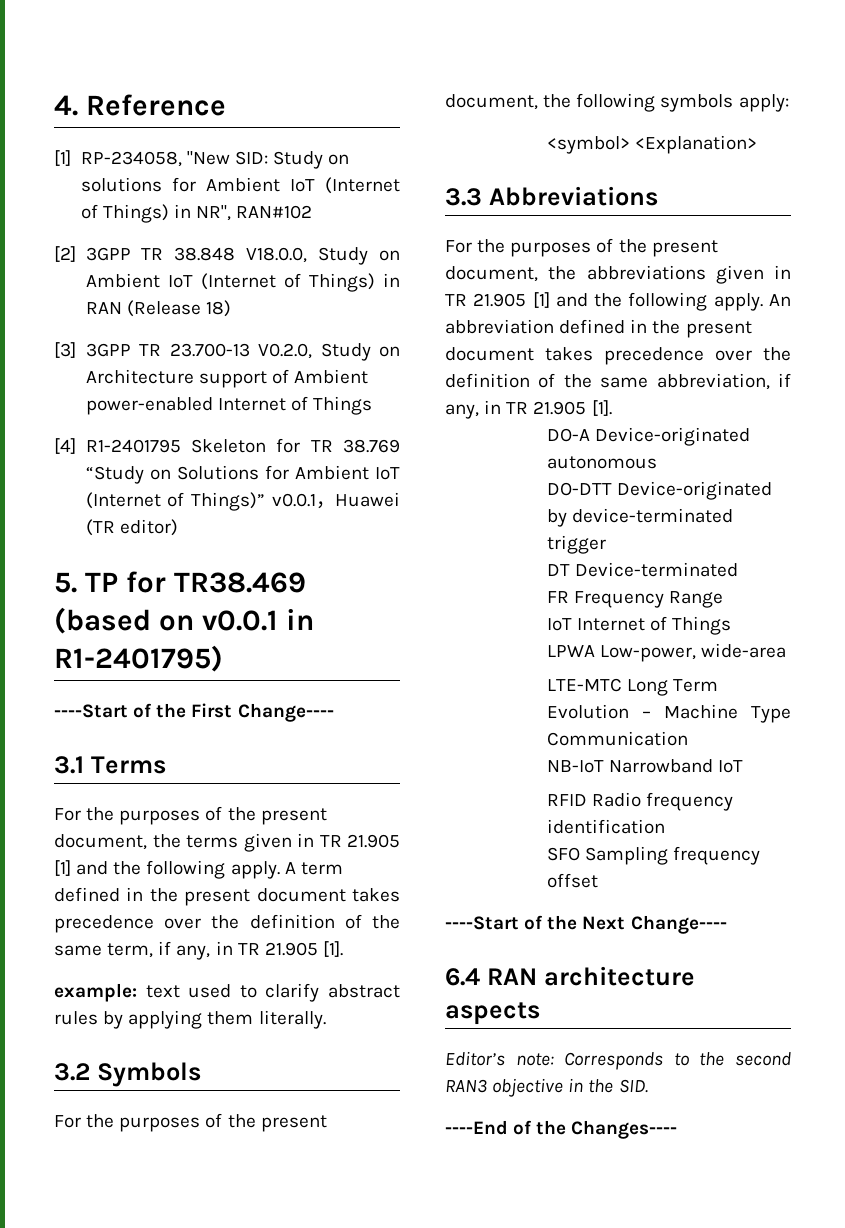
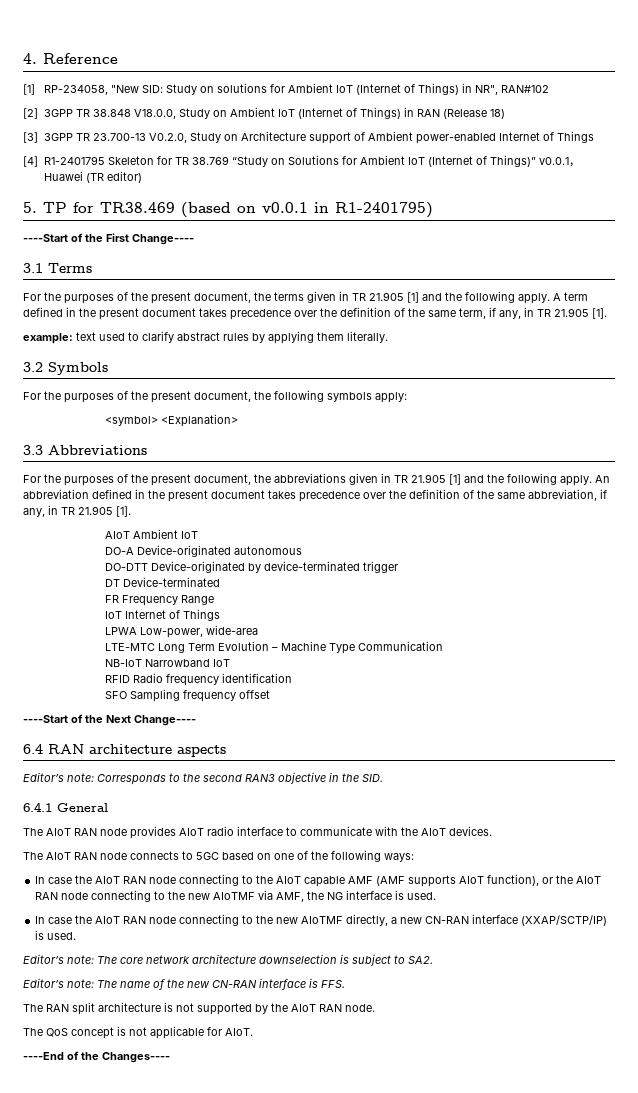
(612, 408) none -> [105,529,199,539] // AIoT Ambient IoT
(648, 1086) none -> [23,802,108,812] [23,826,492,839] [23,850,414,862] [35,874,602,887] [35,890,437,902] [35,914,608,926] [35,930,77,940] [23,954,433,966] [23,978,345,990] [23,1002,375,1015] [23,1026,253,1039] // 6.4.1 General // The AIoT RAN node provides AIoT radio interface to communicate with the AIoT devices. // The AIoT RAN node connects to 5GC based on one of the following ways: // In case the AIoT RAN node connecting to the AIoT capable AMF (AMF supports AIoT function), or the AIoT RAN node connecting to the new AIoTMF via AMF, the NG interface is used. // In case the AIoT RAN node connecting to the new AIoTMF directly, a new CN-RAN interface (XXAP/SCTP/IP) is used. // Editor’s note: The core network architecture downselection is subject to SA2. // Editor’s note: The name of the new CN-RAN interface is FFS. // The RAN split architecture is not supported by the AIoT RAN node. // The QoS concept is not applicable for AIoT.

